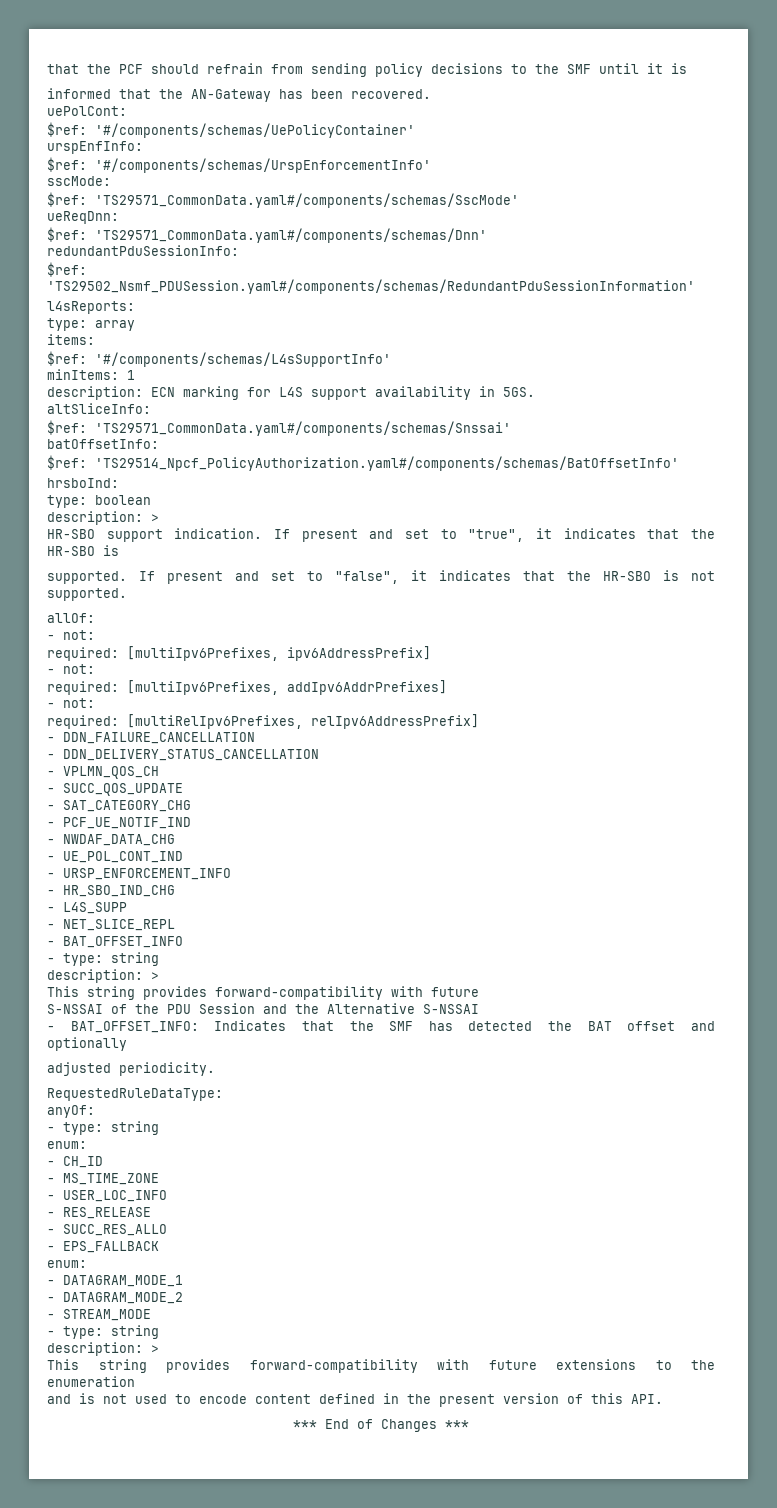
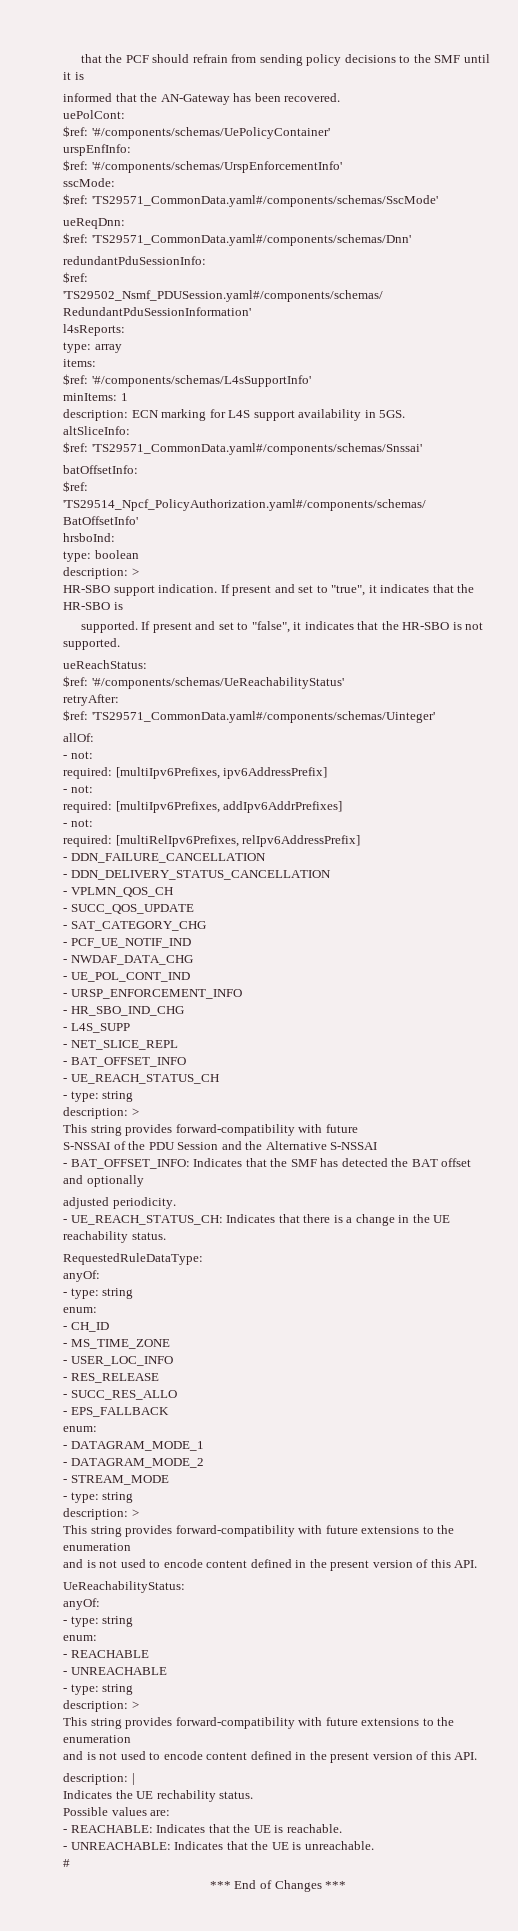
(127, 594) none -> [63,660,147,669] [63,676,344,689] [63,694,119,706] [63,710,435,723] // ueReachStatus: // $ref: '#/components/schemas/UeReachabilityStatus' // retryAfter: // $ref: 'TS29571_CommonData.yaml#/components/schemas/Uinteger'
(183, 942) none -> [63,1074,219,1084] // - UE_REACH_STATUS_CH
(215, 1069) none -> [63,1214,451,1226] [63,1231,166,1243] // - UE_REACH_STATUS_CH: Indicates that there is a change in the UE reachability status.
(663, 1399) none -> [63,1581,185,1593] [63,1598,100,1610] [63,1616,134,1627] [63,1635,97,1641] [63,1650,149,1658] [63,1667,167,1675] [63,1684,134,1695] [63,1700,139,1712] [63,1717,455,1729] [63,1735,131,1743] [63,1751,478,1763] [63,1773,135,1785] [63,1790,254,1802] [63,1807,171,1816] [63,1824,342,1833] [63,1841,374,1850] [63,1859,70,1867] // UeReachabilityStatus: // anyOf: // - type: string // enum: // - REACHABLE // - UNREACHABLE // - type: string // description: > // This string provides forward-compatibility with future extensions to the enumeration // and is not used to encode content defined in the present version of this API. // description: | // Indicates the UE rechability status. // Possible values are: // - REACHABLE: Indicates that the UE is reachable. // - UNREACHABLE: Indicates that the UE is unreachable. // #

